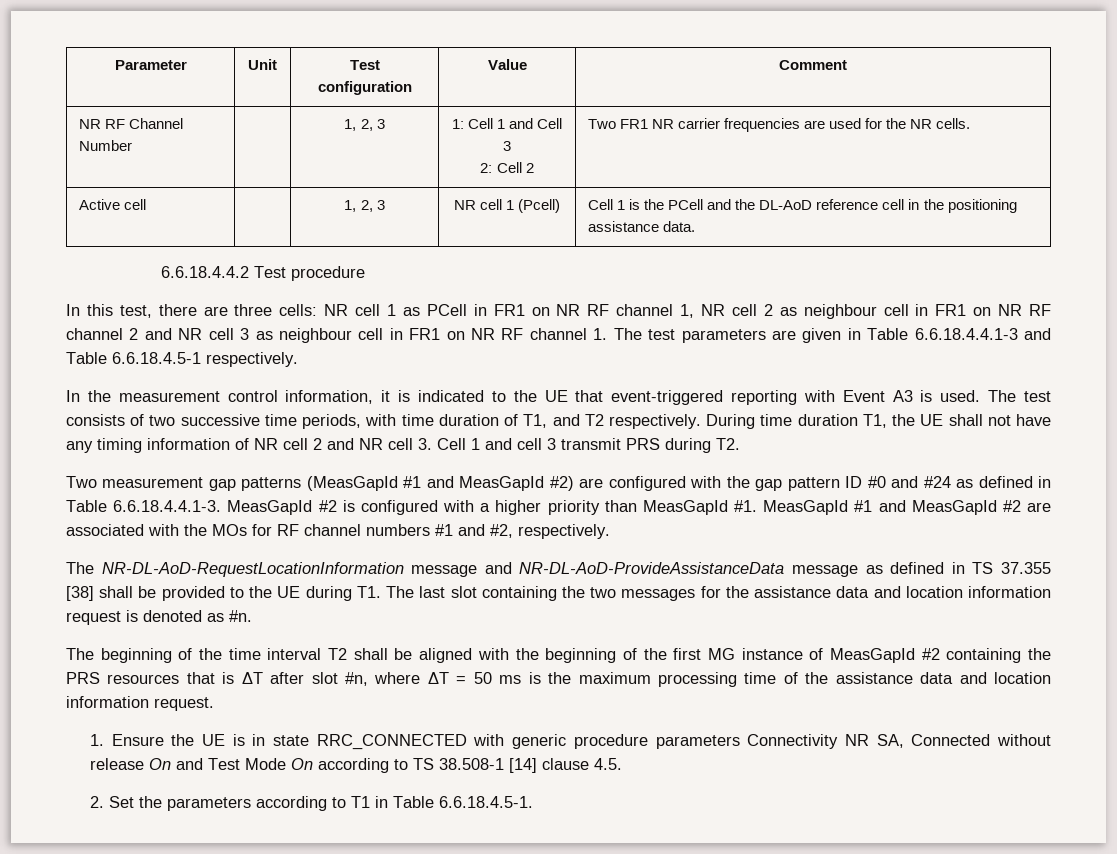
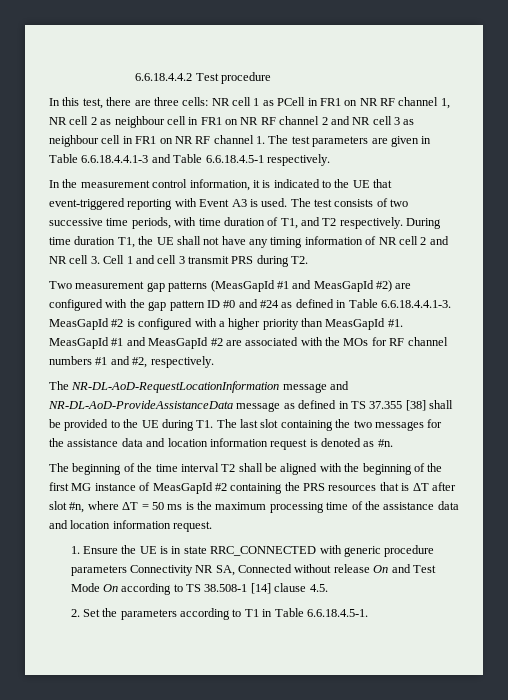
[114,60,187,70] [248,59,277,70] [349,60,380,70] [317,81,412,95] [487,59,527,70] [779,60,847,70] [78,118,184,129] [78,140,132,151] [344,119,385,131] [451,118,563,129] [503,141,511,151] [480,162,534,173] [587,118,971,132] [78,199,147,210] [344,200,385,212] [453,199,561,213] [587,199,1017,213] [587,221,696,232] Parameter | Unit | Test configuration | Value | Comment // NR RF Channel Number | | 1, 2, 3 | 1: Cell 1 and Cell 3 // 2: Cell 2 | Two FR1 NR carrier frequencies are used for the NR cells. // Active cell | | 1, 2, 3 | NR cell 1 (Pcell) | Cell 1 is the PCell and the DL-AoD reference cell in the positioning assistance data. // -> (135, 77) none

